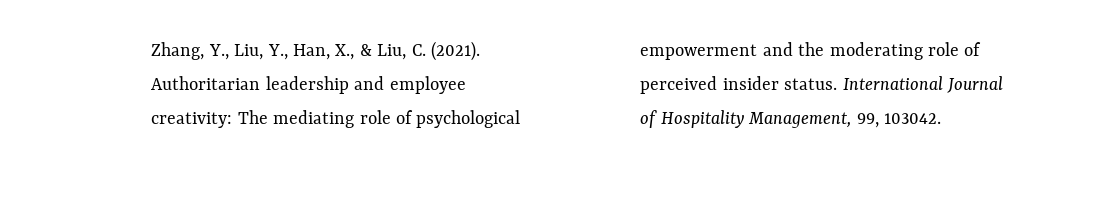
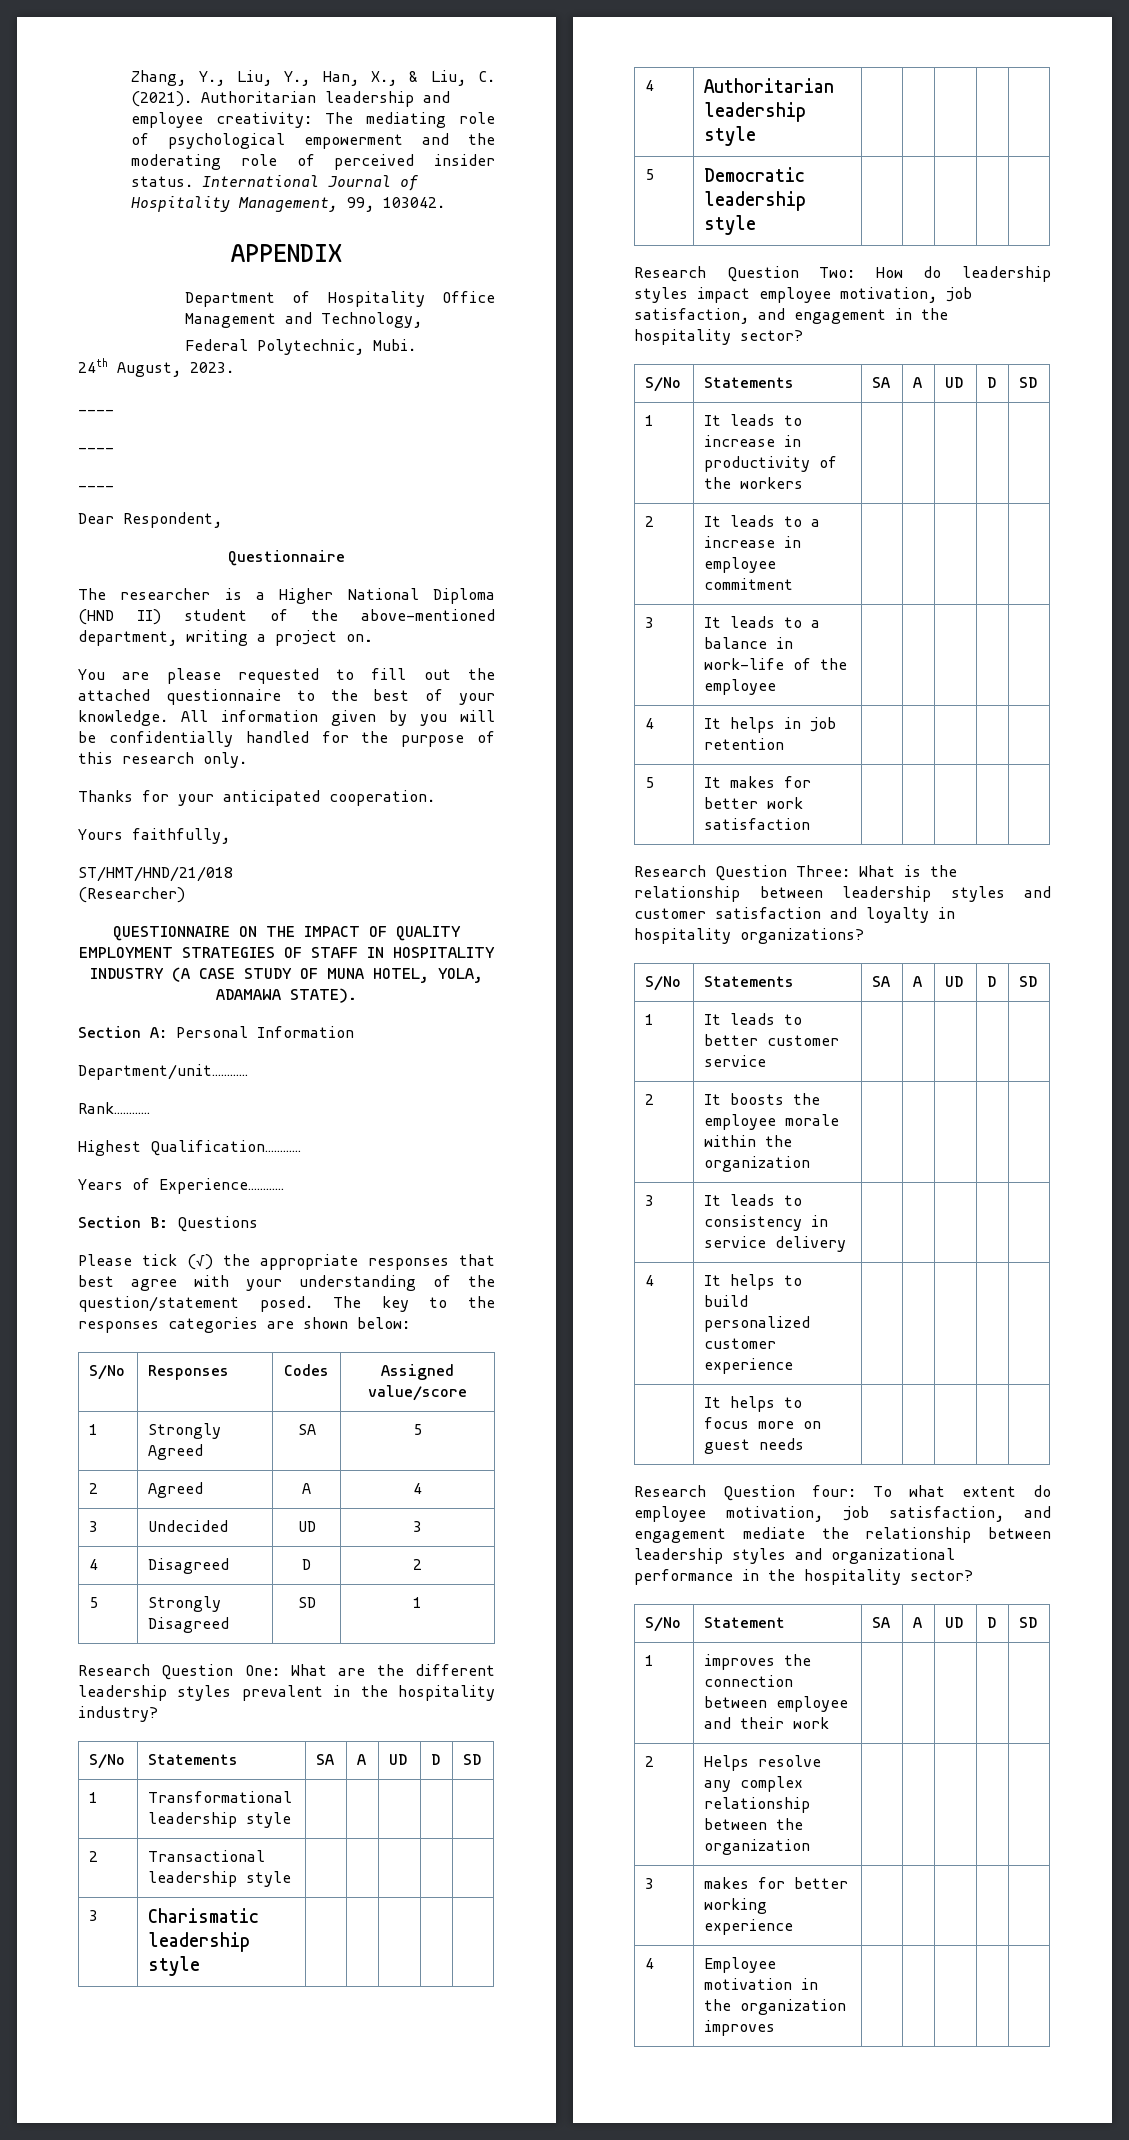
(941, 118) none -> [231,244,342,262] [184,291,495,307] [184,312,422,328] [184,339,416,355] [78,358,234,377] [78,409,114,412] [78,447,114,450] [78,485,114,488] [78,512,222,528] [228,550,345,566] [78,588,495,604] [78,609,495,625] [78,630,373,646] [78,668,495,684] [78,689,495,705] [78,710,495,726] [78,731,495,747] [78,752,247,768] [78,790,435,806] [78,828,230,844] [78,866,233,882] [78,887,185,903] [113,926,461,941] [79,947,495,958] [90,967,483,983] [216,988,357,1003] [78,1026,354,1038] [78,1064,248,1080] [78,1102,150,1114] [78,1140,301,1156] [78,1178,284,1194] [78,1216,258,1232] [78,1254,495,1270] [78,1275,495,1291] [78,1296,496,1312] [78,1317,410,1333] [89,1365,126,1380] [148,1365,230,1380] [284,1364,329,1376] [381,1364,454,1380] [368,1385,467,1401] [89,1424,99,1435] [148,1423,222,1439] [148,1444,204,1460] [297,1424,316,1435] [413,1424,422,1435] [89,1483,99,1494] [148,1482,204,1498] [302,1483,311,1494] [413,1483,422,1494] [89,1521,99,1532] [148,1520,229,1532] [297,1521,316,1532] [413,1521,422,1532] [89,1559,99,1570] [148,1558,230,1574] [302,1559,311,1570] [413,1559,422,1570] [89,1597,99,1608] [148,1596,222,1612] [148,1617,230,1633] [297,1597,316,1608] [413,1597,422,1608] [78,1664,495,1680] [78,1685,495,1701] [78,1706,158,1722] [89,1754,126,1769] [148,1754,239,1765] [316,1754,335,1765] [357,1754,367,1765] [389,1754,408,1765] [431,1754,441,1765] [463,1754,482,1765] [89,1792,99,1803] [148,1791,293,1803] [148,1812,292,1828] [89,1851,99,1862] [148,1850,266,1862] [148,1871,292,1887] [89,1910,99,1921] [148,1908,260,1923] [148,1932,251,1952] [148,1956,201,1976] [645,80,655,91] [704,78,835,93] [704,102,807,122] [704,126,757,146] [645,169,655,180] [704,167,806,182] [704,191,807,211] [704,215,757,235] [634,266,1051,282] [634,287,972,303] [634,308,948,324] [634,329,803,345] [645,377,682,392] [704,377,795,388] [872,377,891,388] [913,377,923,388] [945,377,964,388] [987,377,997,388] [1019,377,1038,388] [645,415,655,426] [704,414,803,426] [704,435,802,447] [704,456,838,472] [704,477,804,489] [645,516,655,527] [704,515,821,527] [704,536,802,548] [704,557,777,573] [704,578,794,590] [645,617,655,628] [704,616,821,628] [704,637,794,649] [704,658,848,670] [704,679,777,695] [645,718,655,729] [704,717,837,733] [704,738,785,750] [645,777,655,788] [704,776,812,788] [704,797,804,809] [704,818,811,830] [634,865,957,881] [634,886,1051,902] [634,907,955,923] [634,928,864,944] [645,976,682,991] [704,976,795,987] [872,976,891,987] [913,976,923,987] [945,976,964,987] [987,976,997,987] [1019,976,1038,987] [645,1014,655,1025] [704,1013,803,1025] [704,1034,840,1046] [704,1055,767,1067] [645,1094,655,1105] [704,1093,821,1105] [704,1114,840,1130] [704,1135,793,1147] [704,1156,811,1172] [645,1195,655,1206] [704,1194,803,1206] [704,1215,829,1231] [704,1236,847,1252] [645,1275,655,1286] [704,1274,803,1290] [704,1295,749,1307] [704,1316,811,1332] [704,1338,777,1349] [704,1358,794,1374] [704,1396,803,1412] [704,1417,822,1429] [704,1438,805,1454] [634,1485,1051,1501] [634,1506,1051,1522] [634,1527,1051,1543] [634,1548,955,1564] [634,1569,973,1585] [645,1617,682,1632] [704,1617,786,1628] [872,1617,891,1628] [913,1617,923,1628] [945,1617,964,1628] [987,1617,997,1628] [1019,1617,1038,1628] [645,1655,655,1666] [704,1654,812,1670] [704,1675,794,1687] [704,1696,849,1712] [704,1717,830,1729] [645,1756,655,1767] [704,1755,822,1771] [704,1776,804,1792] [704,1797,811,1813] [704,1818,804,1830] [704,1839,811,1855] [645,1878,655,1889] [704,1877,849,1889] [704,1898,768,1914] [704,1919,794,1935] [645,1958,655,1969] [704,1957,777,1973] [704,1978,819,1990] [704,1999,847,2015] [704,2020,776,2036] // APPENDIX // Department of Hospitality Office Management and Technology, // Federal Polytechnic, Mubi. // 24th August, 2023. // ____ // ____ // ____ // Dear Respondent, // Questionnaire // The researcher is a Higher National Diploma (HND II) student of the above-mentioned department, writing a project on. // You are please requested to fill out the attached questionnaire to the best of your knowledge. All information given by you will be confidentially handled for the purpose of this research only. // Thanks for your anticipated cooperation. // Yours faithfully, // ST/HMT/HND/21/018 // (Researcher) // QUESTIONNAIRE ON THE IMPACT OF QUALITY EMPLOYMENT STRATEGIES OF STAFF IN HOSPITALITY INDUSTRY (A CASE STUDY OF MUNA HOTEL, YOLA, ADAMAWA STATE). // Section A: Personal Information // Department/unit………… // Rank………… // Highest Qualification………… // Years of Experience………… // Section B: Questions // Please tick (√) the appropriate responses that best agree with your understanding of the question/statement posed. The key to the responses categories are shown below: // S/No | Responses | Codes | Assigned value/score // 1 | Strongly Agreed | SA | 5 // 2 | Agreed | A | 4 // 3 | Undecided | UD | 3 // 4 | Disagreed | D | 2 // 5 | Strongly Disagreed | SD | 1 // Research Question One: What are the different leadership styles prevalent in the hospitality industry? // S/No | Statements | SA | A | UD | D | SD // 1 | Transformational leadership style | | | | | // 2 | Transactional leadership style | | | | | // 3 | Charismatic leadership style | | | | | // 4 | Authoritarian leadership style | | | | | // 5 | Democratic leadership style | | | | | // Research Question Two: How do leadership styles impact employee motivation, job satisfaction, and engagement in the hospitality sector? // S/No | Statements | SA | A | UD | D | SD // 1 | It leads to increase in productivity of the workers | | | | | // 2 | It leads to a increase in employee commitment | | | | | // 3 | It leads to a balance in work-life of the employee | | | | | // 4 | It helps in job retention | | | | | // 5 | It makes for better work satisfaction | | | | | // Research Question Three: What is the relationship between leadership styles and customer satisfaction and loyalty in hospitality organizations? // S/No | Statements | SA | A | UD | D | SD // 1 | It leads to better customer service | | | | | // 2 | It boosts the employee morale within the organization | | | | | // 3 | It leads to consistency in service delivery | | | | | // 4 | It helps to build personalized customer experience | | | | | // | It helps to focus more on guest needs | | | | | // Research Question four: To what extent do employee motivation, job satisfaction, and engagement mediate the relationship between leadership styles and organizational performance in the hospitality sector? // S/No | Statement | SA | A | UD | D | SD // 1 | improves the connection between employee and their work | | | | | // 2 | Helps resolve any complex relationship between the organization | | | | | // 3 | makes for better working experience | | | | | // 4 | Employee motivation in the organization improves | | | | |

